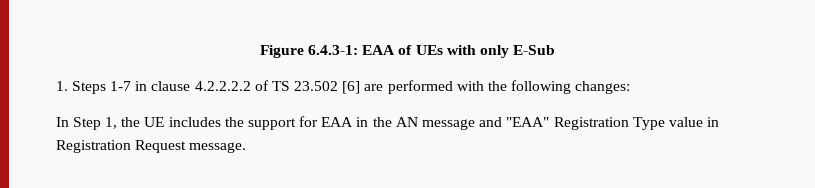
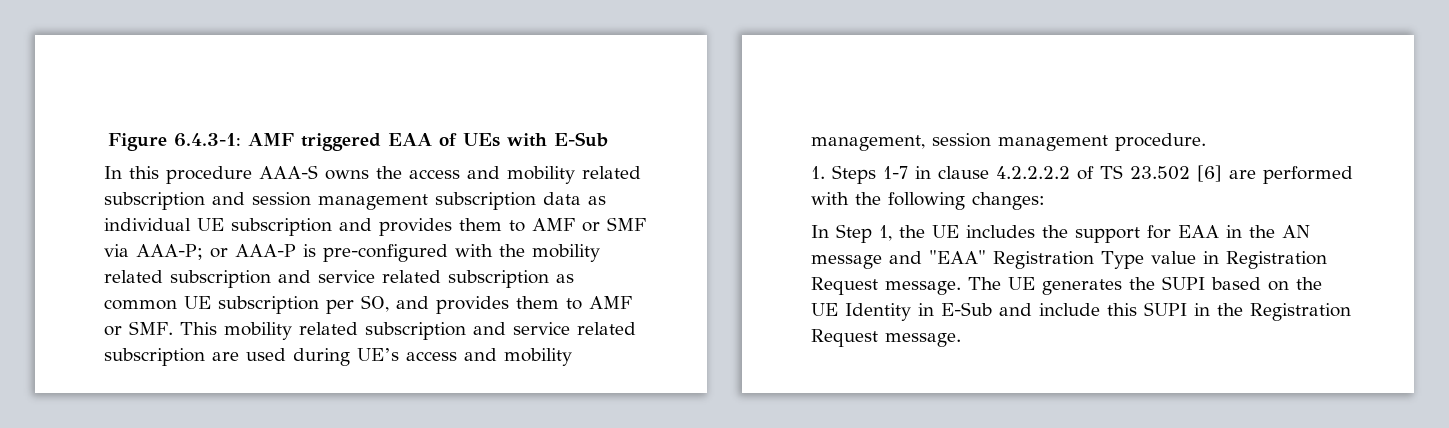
(359, 50) none -> [247,133,381,151] AMF triggered
[479,45,556,58] only E-Sub -> [553,132,608,147] [104,165,642,184] [104,192,607,210] [104,217,647,236] [104,244,601,262] [104,270,575,288] [104,295,633,314] [104,321,637,340] [104,348,573,366] [811,133,1207,151] E-Sub // In this procedure AAA-S owns the access and mobility related subscription and session management subscription data as individual UE subscription and provides them to AMF or SMF via AAA-P; or AAA-P is pre-configured with the mobility related subscription and service related subscription as common UE subscription per SO, and provides them to AMF or SMF. This mobility related subscription and service related subscription are used during UE’s access and mobility management, session management procedure.
(246, 147) none -> [968,276,1323,295] [811,302,1352,321] [811,329,962,347] The UE generates the SUPI based on the UE Identity in E-Sub and include this SUPI in the Registration Request message.

